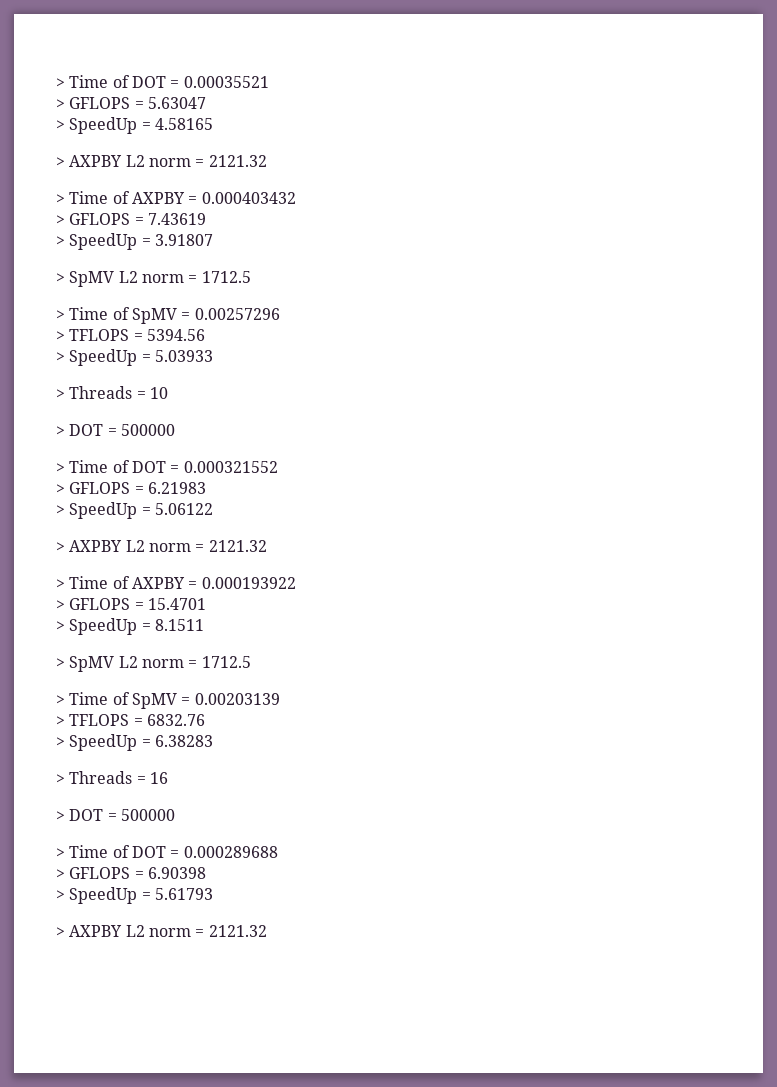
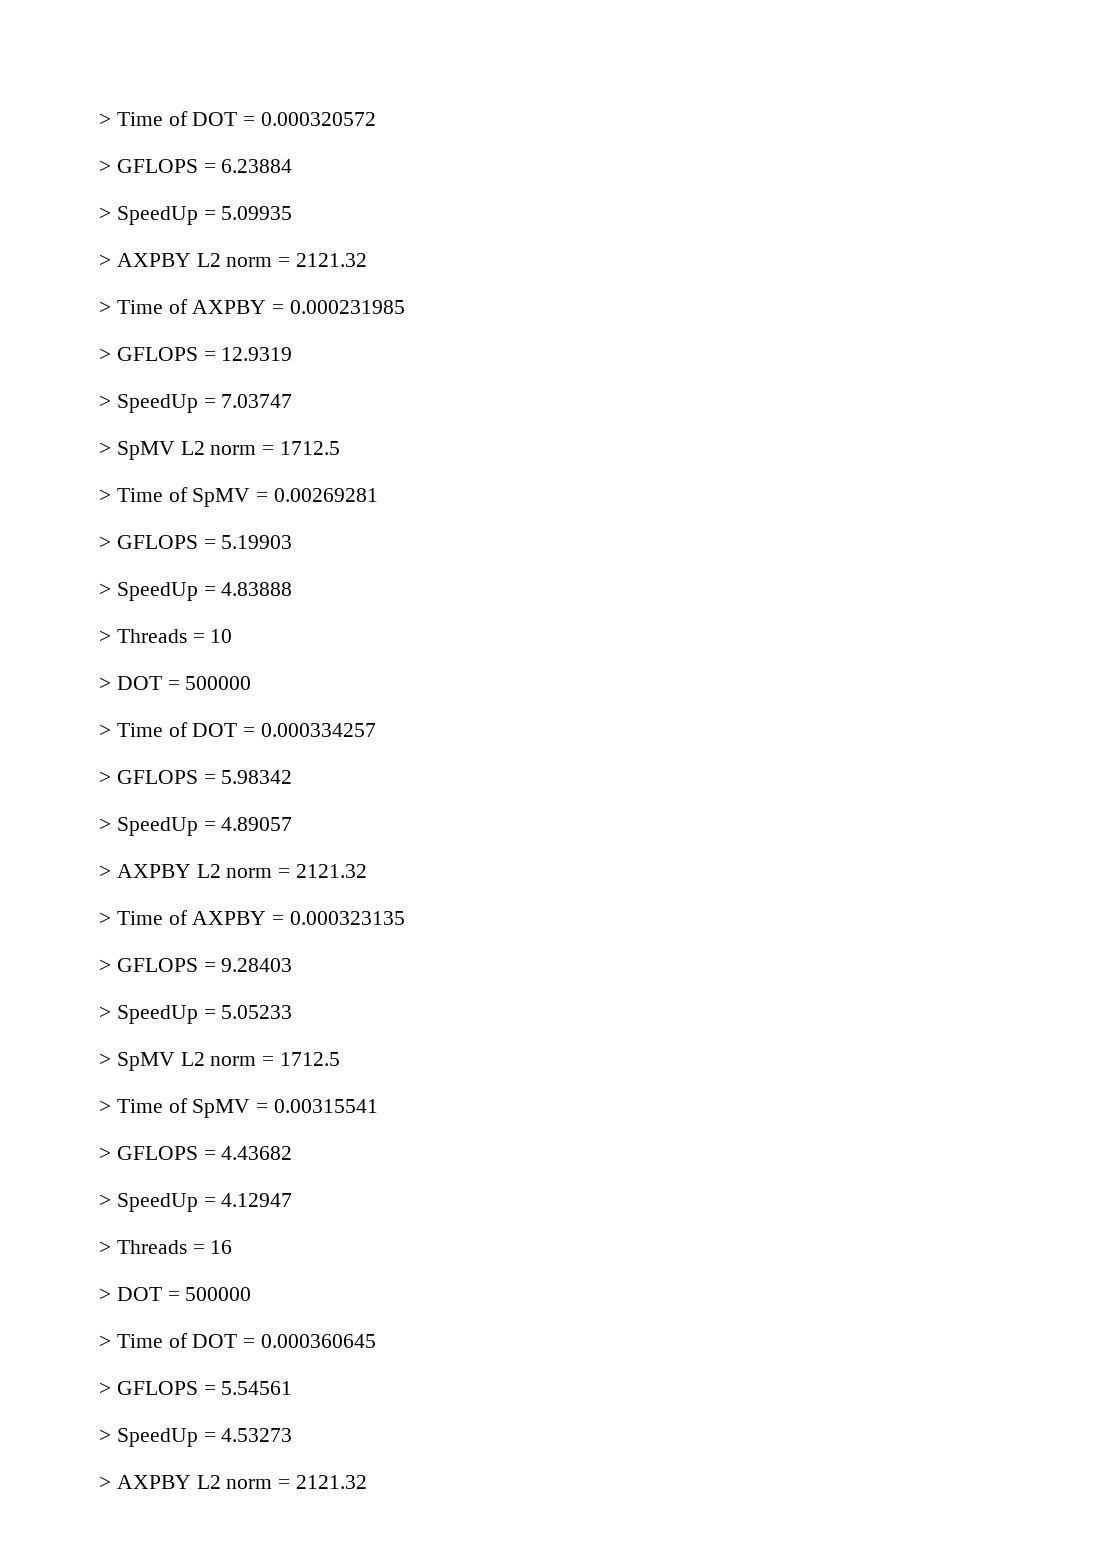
[56,75,269,88] [56,97,206,109] [56,117,213,134] > Time of DOT = 0.00035521 // > GFLOPS = 5.63047 // > SpeedUp = 4.58165 -> [99,111,377,126] [99,159,293,173] [99,206,293,225] > Time of DOT = 0.000320572 // > GFLOPS = 6.23884 // > SpeedUp = 5.09935
[201,192,296,204] [56,213,206,225] [56,233,213,250] 0.000403432 // > GFLOPS = 7.43619 // > SpeedUp = 3.91807 -> [290,300,406,314] [99,347,293,361] [99,394,293,413] 0.000231985 // > GFLOPS = 12.9319 // > SpeedUp = 7.03747
[194,308,280,320] [56,329,205,341] [56,349,213,366] 0.00257296 // > TFLOPS = 5394.56 // > SpeedUp = 5.03933 -> [274,488,379,502] [99,535,293,549] [99,582,293,601] 0.00269281 // > GFLOPS = 5.19903 // > SpeedUp = 4.83888
[183,461,278,473] [56,482,206,494] [56,502,213,519] 0.000321552 // > GFLOPS = 6.21983 // > SpeedUp = 5.06122 -> [261,723,377,737] [99,770,293,784] [99,817,293,836] 0.000334257 // > GFLOPS = 5.98342 // > SpeedUp = 4.89057
[201,577,296,589] [56,598,206,610] [56,618,204,635] 0.000193922 // > GFLOPS = 15.4701 // > SpeedUp = 8.1511 -> [290,911,406,925] [99,958,293,972] [99,1005,293,1024] 0.000323135 // > GFLOPS = 9.28403 // > SpeedUp = 5.05233
[194,693,280,705] [56,714,205,726] [56,734,213,751] 0.00203139 // > TFLOPS = 6832.76 // > SpeedUp = 6.38283 -> [274,1099,379,1113] [99,1146,293,1160] [99,1193,293,1212] 0.00315541 // > GFLOPS = 4.43682 // > SpeedUp = 4.12947
[183,846,278,858] [56,867,206,879] [56,887,213,904] 0.000289688 // > GFLOPS = 6.90398 // > SpeedUp = 5.61793 -> [261,1334,377,1348] [99,1381,293,1395] [99,1428,293,1447] 0.000360645 // > GFLOPS = 5.54561 // > SpeedUp = 4.53273

